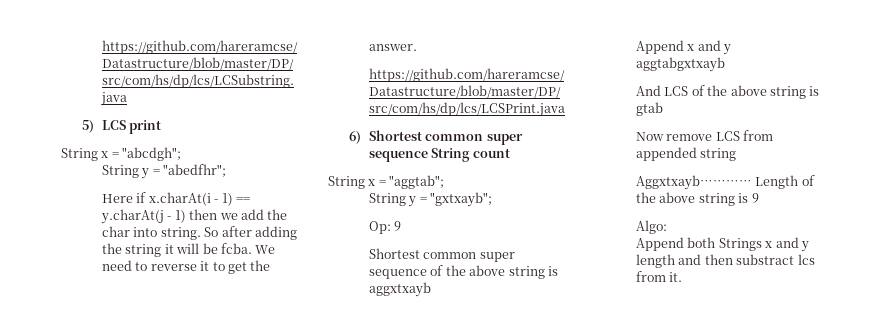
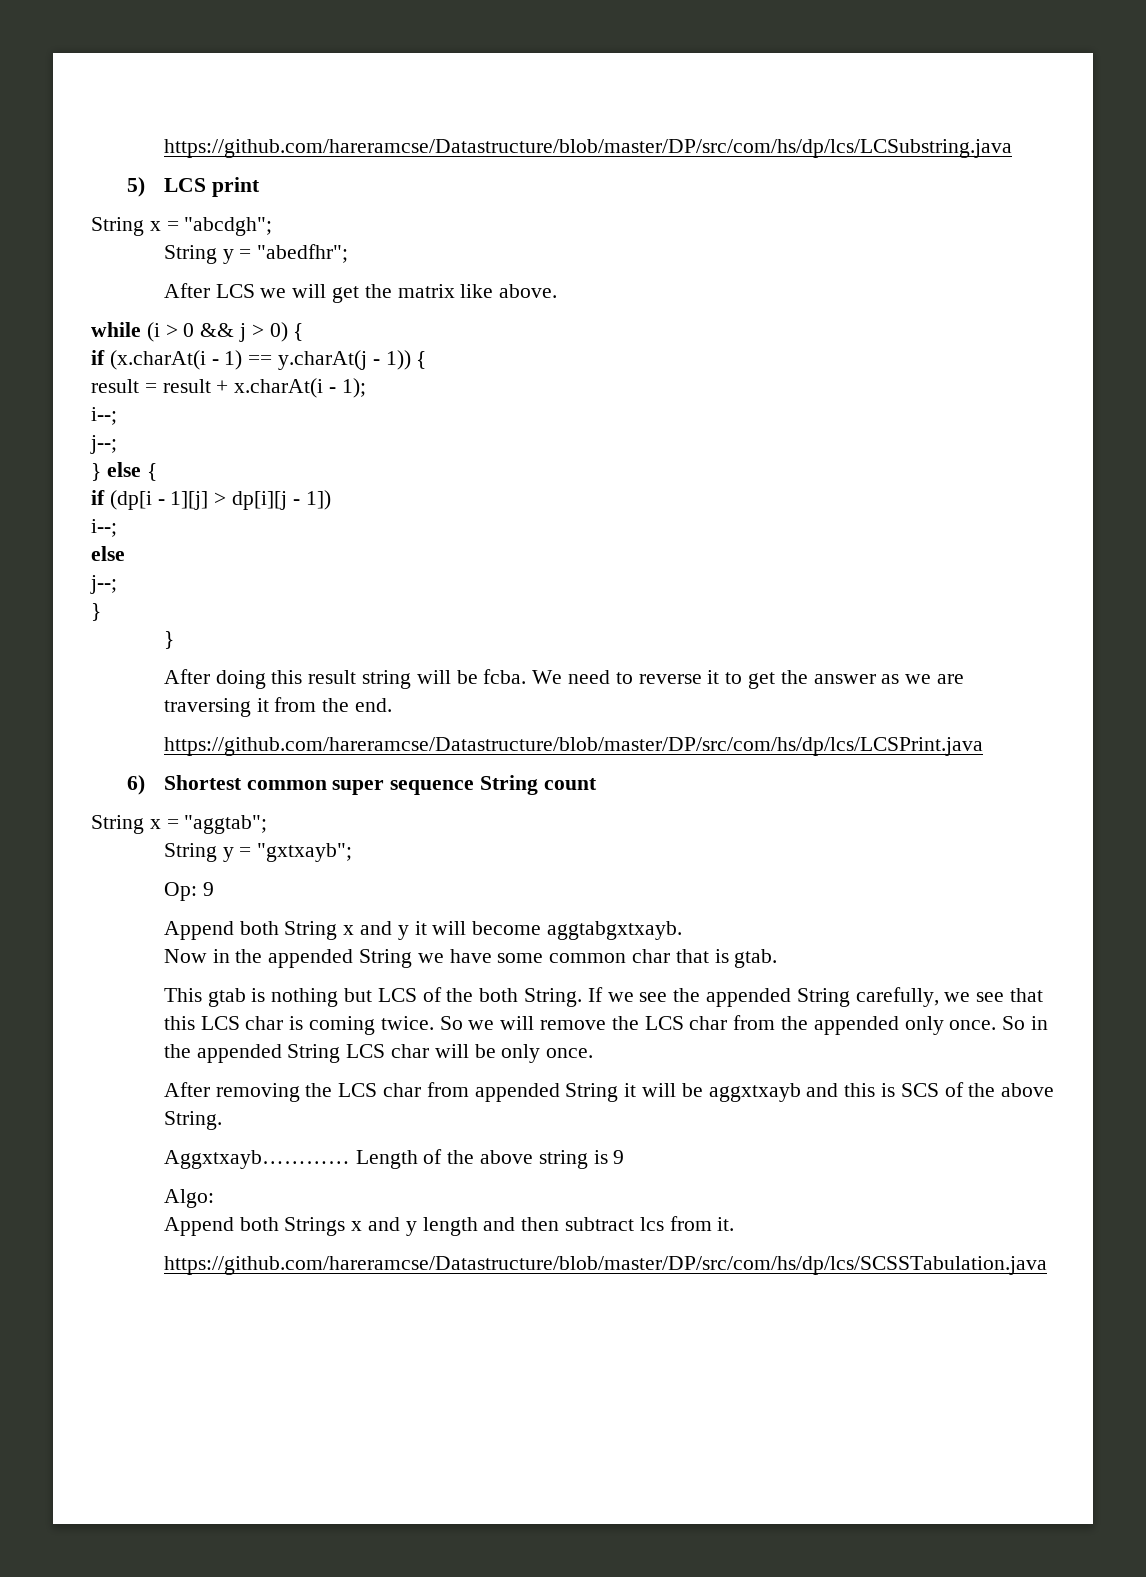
[101,192,211,206] Here if x.charAt(i -> [163,283,558,303] [91,322,304,342] [91,350,206,370] After LCS we will get the matrix like above. // while (i > 0 && j > 0) { // if (x.charAt(i
[174,209,288,223] [101,226,297,240] [101,243,174,257] 1) then we add the char into string. So after adding the string it -> [385,350,427,370] [91,378,366,398] [91,407,117,425] [90,435,117,454] [91,462,157,481] [91,490,331,510] [91,519,117,537] [91,546,125,561] [90,575,117,594] [91,603,101,621] [163,631,174,649] [163,669,412,689] 1)) { // result = result + x.charAt(i - 1); // i--; // j--; // } else { // if (dp[i - 1][j] > dp[i][j - 1]) // i--; // else // j--; // } // } // After doing this result string
[368,44,417,51] answer. -> [813,674,965,684] [163,697,393,717] answer as we are traversing it from the end.
[368,248,515,262] [368,265,558,279] [368,282,431,297] [635,40,732,55] [635,57,725,72] [635,85,820,99] [635,102,663,116] [635,130,774,141] [635,147,737,161] Shortest common super sequence of the above string is aggxtxayb // Append x and y // aggtabgxtxayb // And LCS of the above string is gtab // Now remove LCS from appended string -> [163,921,683,940] [163,949,778,968] [163,987,1044,1007] [163,1015,1049,1035] [163,1044,594,1063] [163,1082,1055,1102] [163,1111,222,1130] Append both String x and y it will become aggtabgxtxayb. // Now in the appended String we have some common char that is gtab. // This gtab is nothing but LCS of the both String. If we see the appended String carefully, we see that this LCS char is coming twice. So we will remove the LCS char from the appended only once. So in the appended String LCS char will be only once. // After removing the LCS char from appended String it will be aggxtxayb and this is SCS of the above String.
[736,254,795,265] substract -> [565,1217,635,1231] subtract
(683, 277) none -> [163,1256,1047,1275] // https://github.com/hareramcse/Datastructure/blob/master/DP/src/com/hs/dp/lcs/SCSSTabulation.java

